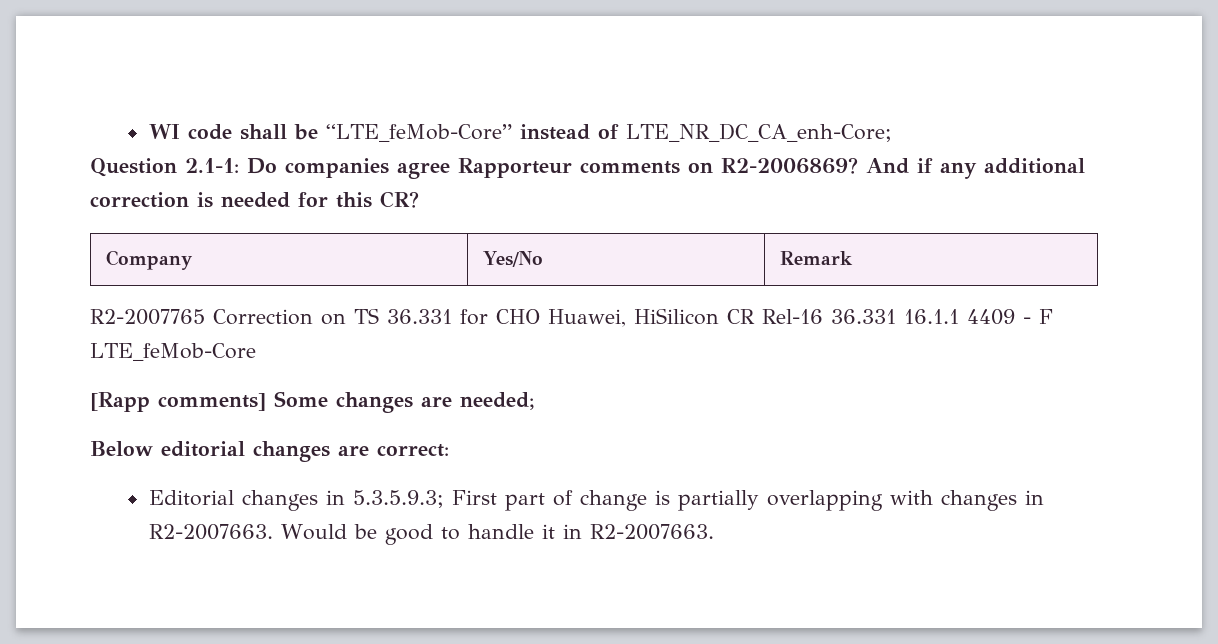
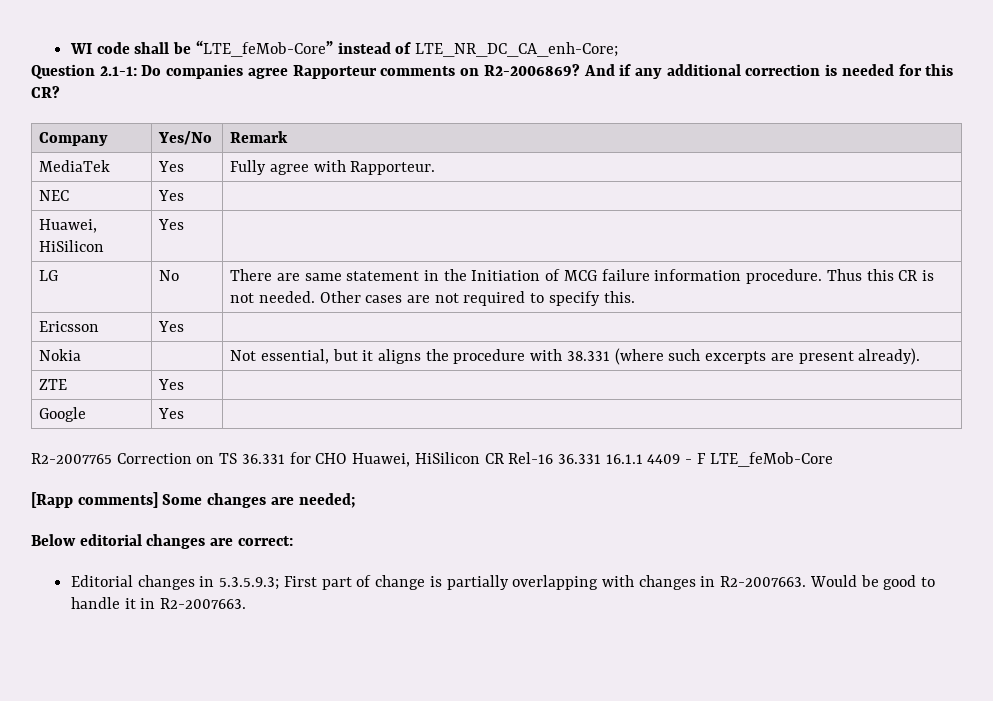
(853, 258) none -> [39,160,111,172] [158,161,185,172] [230,160,436,175] [39,190,70,201] [158,190,185,201] [39,219,98,233] [39,240,105,252] [158,219,185,230] [39,270,59,281] [159,270,180,281] [230,269,934,284] [230,291,635,306] [39,321,100,332] [158,321,185,332] [39,349,82,361] [230,348,921,365] [39,379,68,390] [158,379,185,390] [39,407,87,422] [158,408,185,419] // MediaTek | Yes | Fully agree with Rapporteur. // NEC | Yes | // Huawei, HiSilicon | Yes | // LG | No | There are same statement in the Initiation of MCG failure information procedure. Thus this CR is not needed. Other cases are not required to specify this. // Ericsson | Yes | // Nokia | | Not essential, but it aligns the procedure with 38.331 (where such excerpts are present already). // ZTE | Yes | // Google | Yes |

